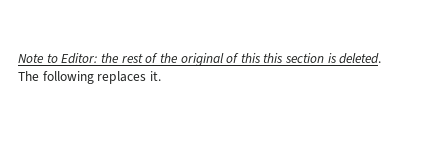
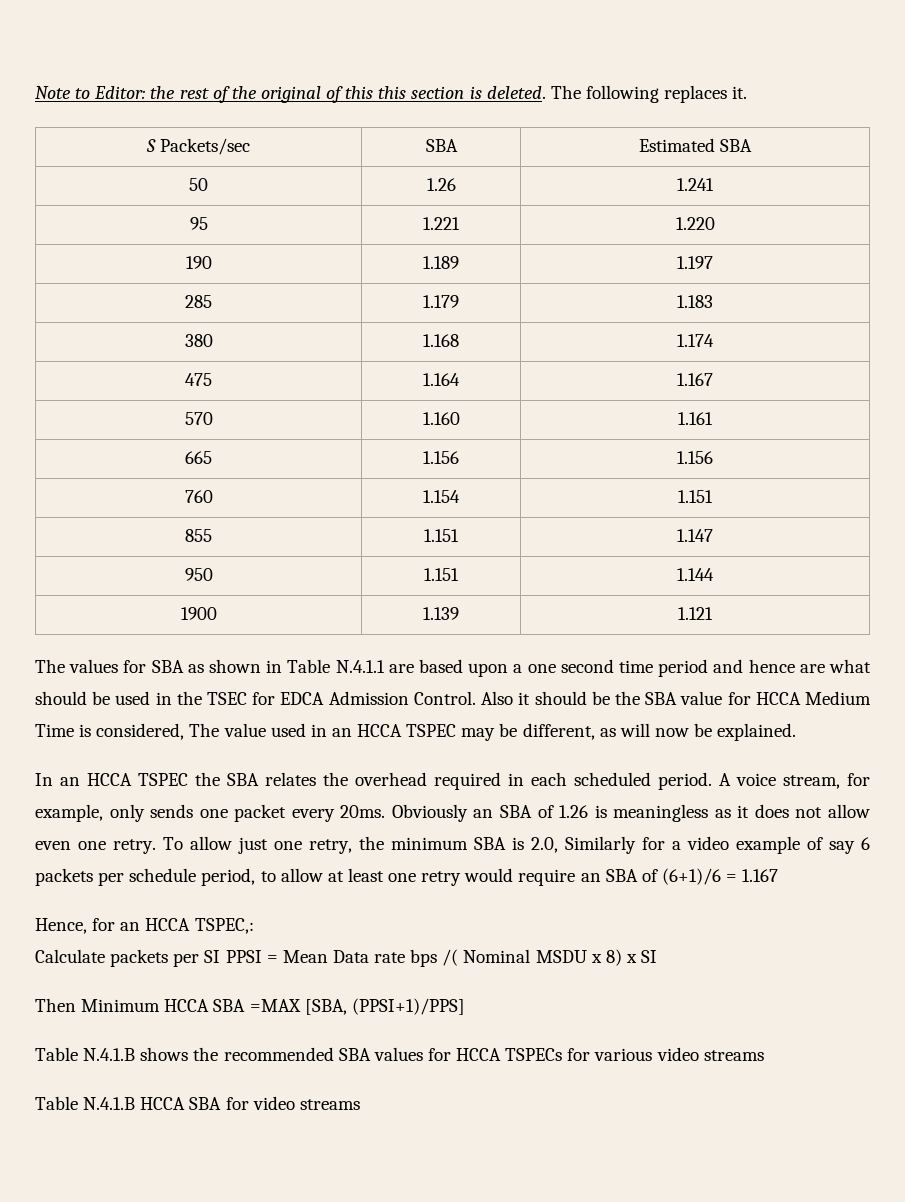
(161, 76) none -> [145,138,251,155] [425,139,458,152] [638,138,753,152] [189,178,208,191] [426,178,456,191] [677,178,714,191] [189,217,208,230] [423,217,460,230] [675,217,715,230] [185,256,212,269] [423,256,459,269] [677,256,713,269] [185,295,212,308] [423,295,459,308] [677,295,713,308] [184,334,213,347] [423,334,459,347] [677,334,714,347] [185,373,212,386] [423,373,460,386] [677,373,713,386] [184,412,213,425] [422,412,460,425] [678,412,713,425] [185,451,212,464] [423,451,459,464] [677,451,713,464] [184,490,213,503] [423,490,460,503] [678,490,713,503] [185,529,212,542] [424,529,459,542] [677,529,713,542] [184,568,213,581] [424,568,459,581] [677,568,714,581] [180,607,217,620] [423,607,459,620] [678,607,713,620] [35,659,872,677] [35,691,872,705] [35,723,797,741] [35,772,870,790] [35,804,870,822] [35,836,870,854] [35,868,779,886] [35,918,254,934] [35,949,658,967] [35,998,465,1015] [35,1047,764,1061] [35,1096,360,1110] // S Packets/sec | SBA | Estimated SBA // 50 | 1.26 | 1.241 // 95 | 1.221 | 1.220 // 190 | 1.189 | 1.197 // 285 | 1.179 | 1.183 // 380 | 1.168 | 1.174 // 475 | 1.164 | 1.167 // 570 | 1.160 | 1.161 // 665 | 1.156 | 1.156 // 760 | 1.154 | 1.151 // 855 | 1.151 | 1.147 // 950 | 1.151 | 1.144 // 1900 | 1.139 | 1.121 // The values for SBA as shown in Table N.4.1.1 are based upon a one second time period and hence are what should be used in the TSEC for EDCA Admission Control. Also it should be the SBA value for HCCA Medium Time is considered, The value used in an HCCA TSPEC may be different, as will now be explained. // In an HCCA TSPEC the SBA relates the overhead required in each scheduled period. A voice stream, for example, only sends one packet every 20ms. Obviously an SBA of 1.26 is meaningless as it does not allow even one retry. To allow just one retry, the minimum SBA is 2.0, Similarly for a video example of say 6 packets per schedule period, to allow at least one retry would require an SBA of (6+1)/6 = 1.167 // Hence, for an HCCA TSPEC,: // Calculate packets per SI PPSI = Mean Data rate bps /( Nominal MSDU x 8) x SI // Then Minimum HCCA SBA =MAX [SBA, (PPSI+1)/PPS] // Table N.4.1.B shows the recommended SBA values for HCCA TSPECs for various video streams // Table N.4.1.B HCCA SBA for video streams

